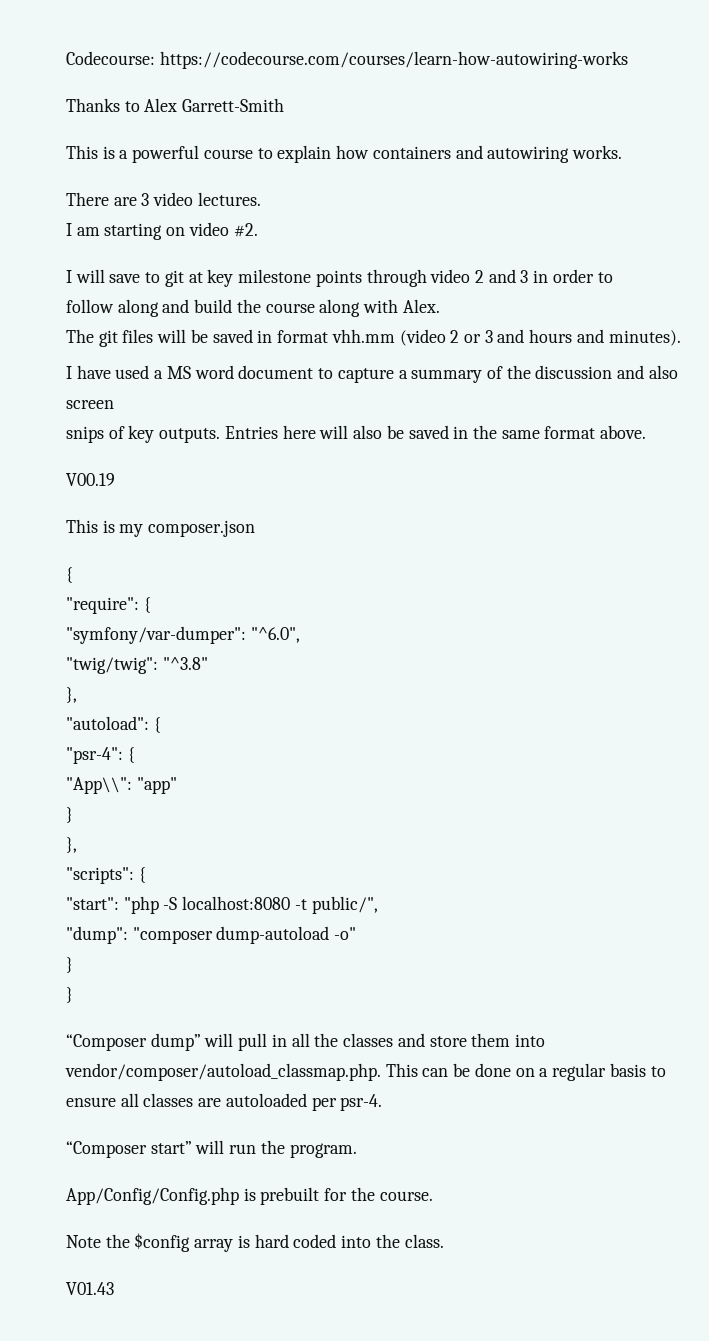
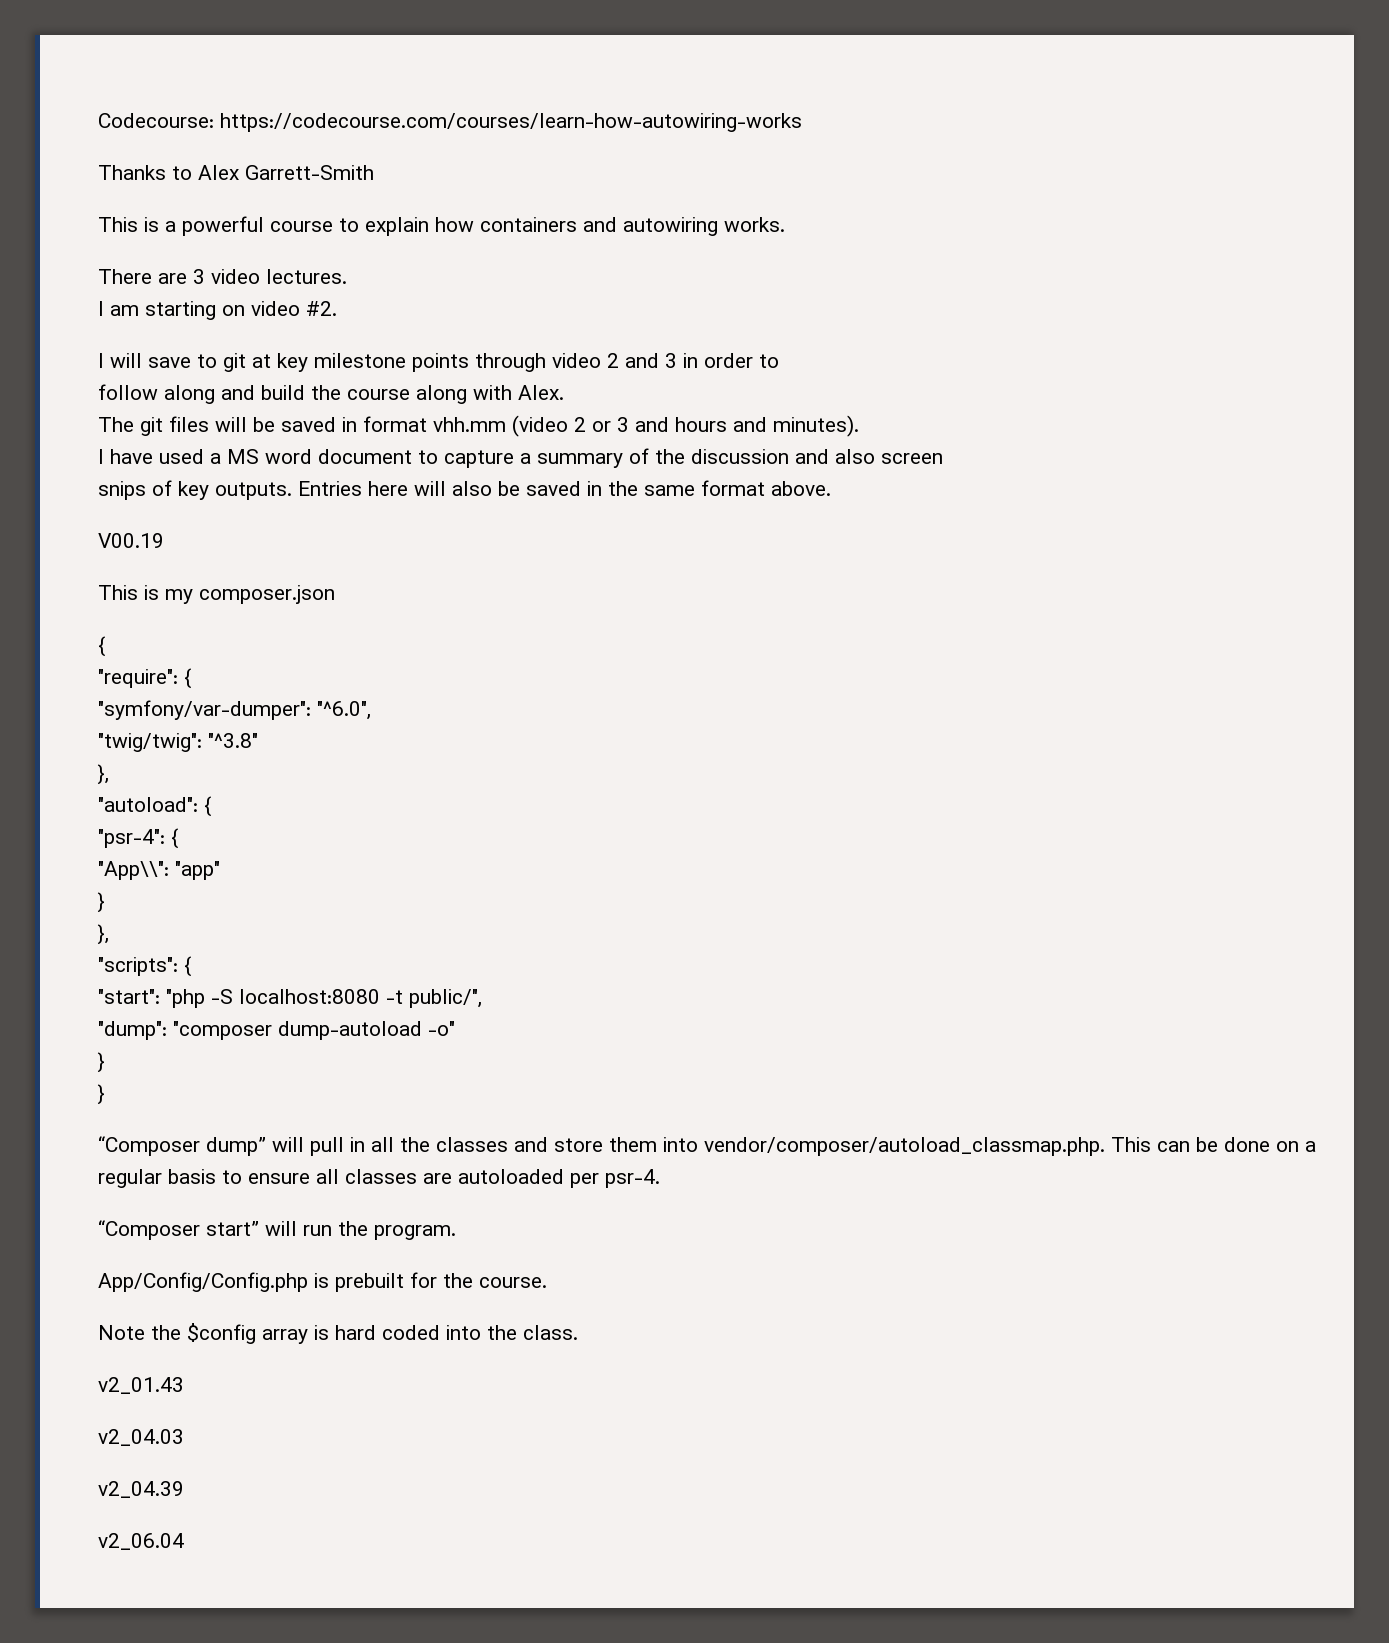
[66,1282,114,1295] V01.43 -> [98,1377,184,1394] [98,1429,184,1446] [98,1481,184,1498] [98,1533,184,1550] v2_01.43 // v2_04.03 // v2_04.39 // v2_06.04

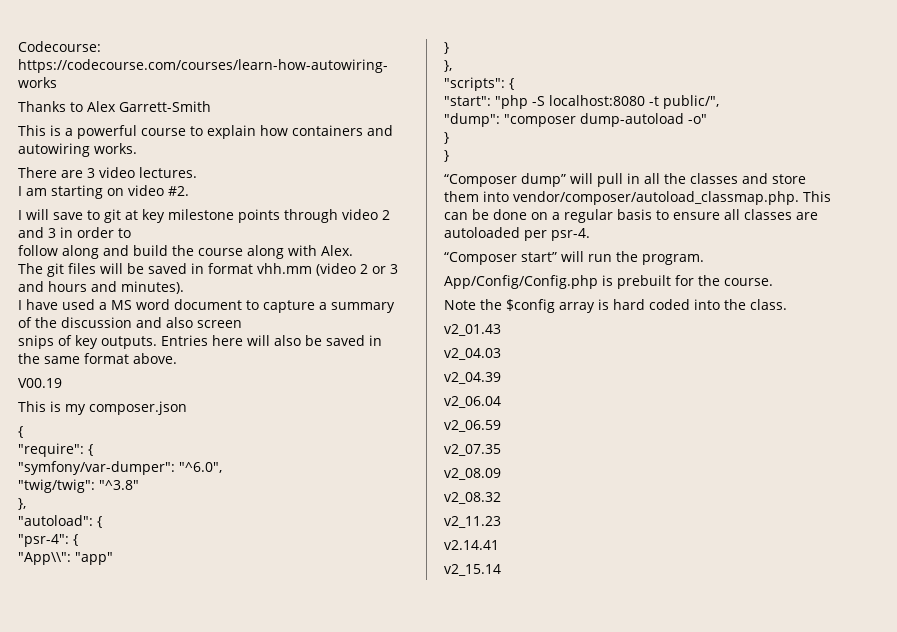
(184, 1541) none -> [444,420,501,432] [444,444,501,456] [444,468,501,480] [444,492,501,504] [444,516,501,528] [444,540,499,550] [444,564,501,576] // v2_06.59 // v2_07.35 // v2_08.09 // v2_08.32 // v2_11.23 // v2.14.41 // v2_15.14

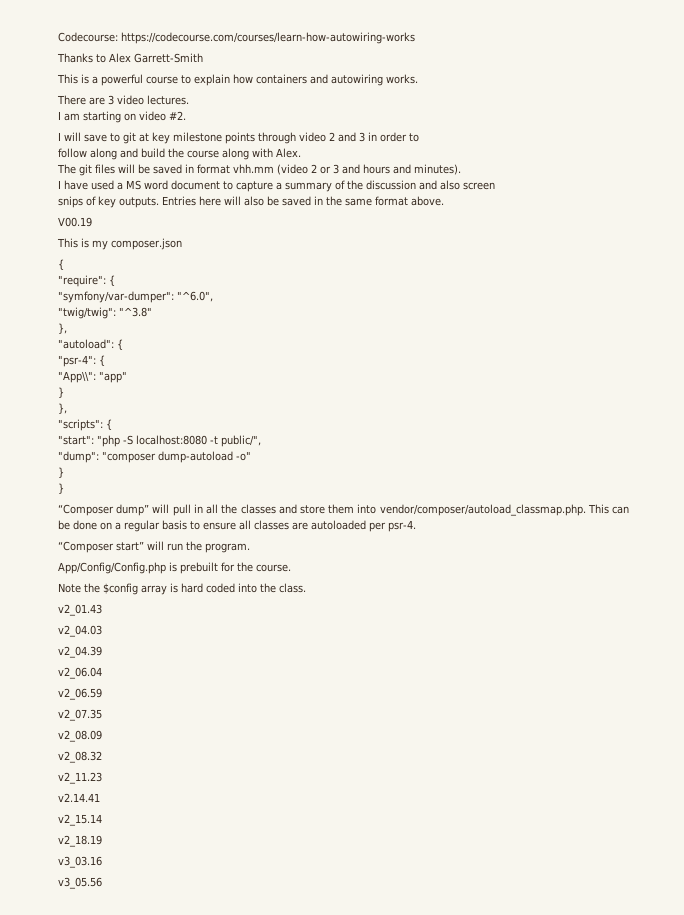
(501, 570) none -> [58,835,102,847] [58,856,102,868] [58,877,102,889] // v2_18.19 // v3_03.16 // v3_05.56

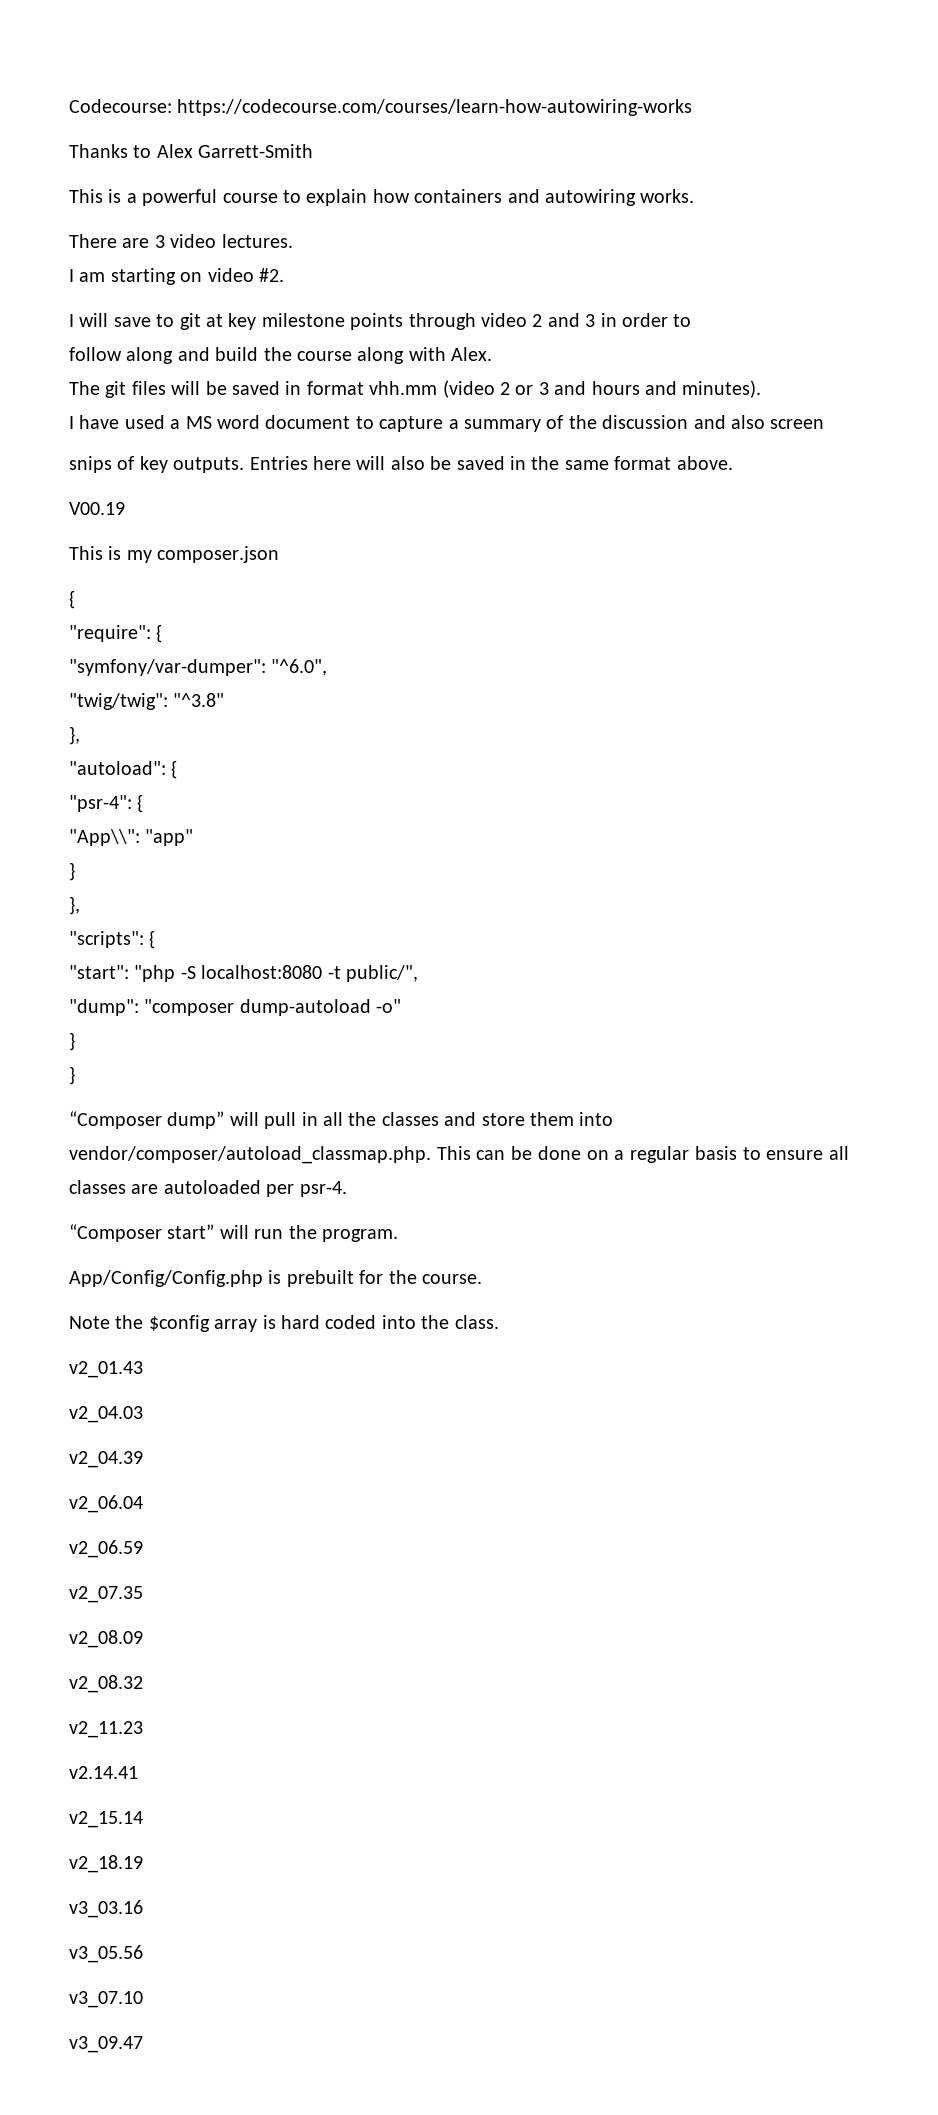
(102, 883) none -> [69,1991,143,2008] [69,2036,143,2053] // v3_07.10 // v3_09.47

